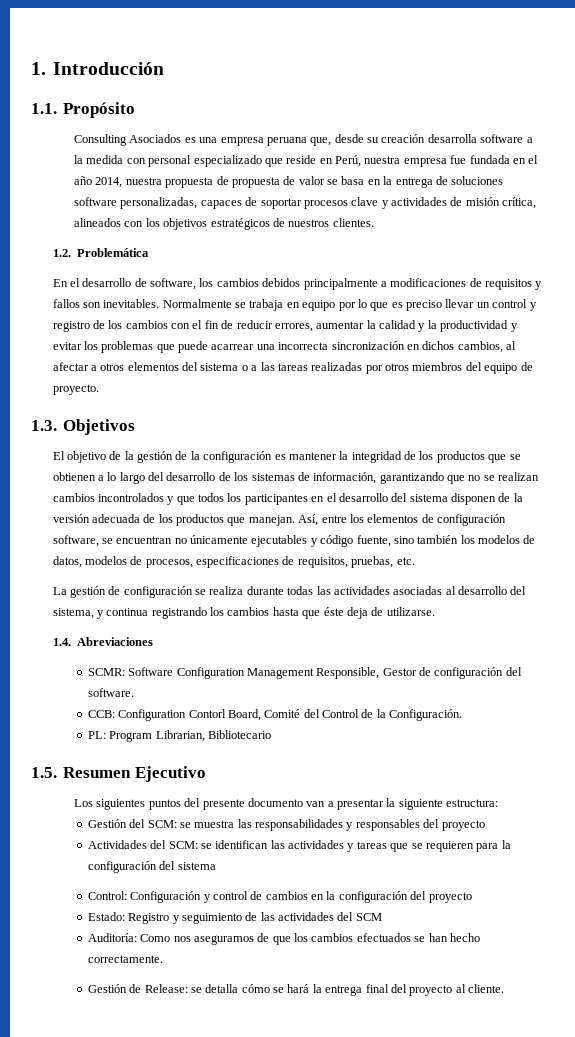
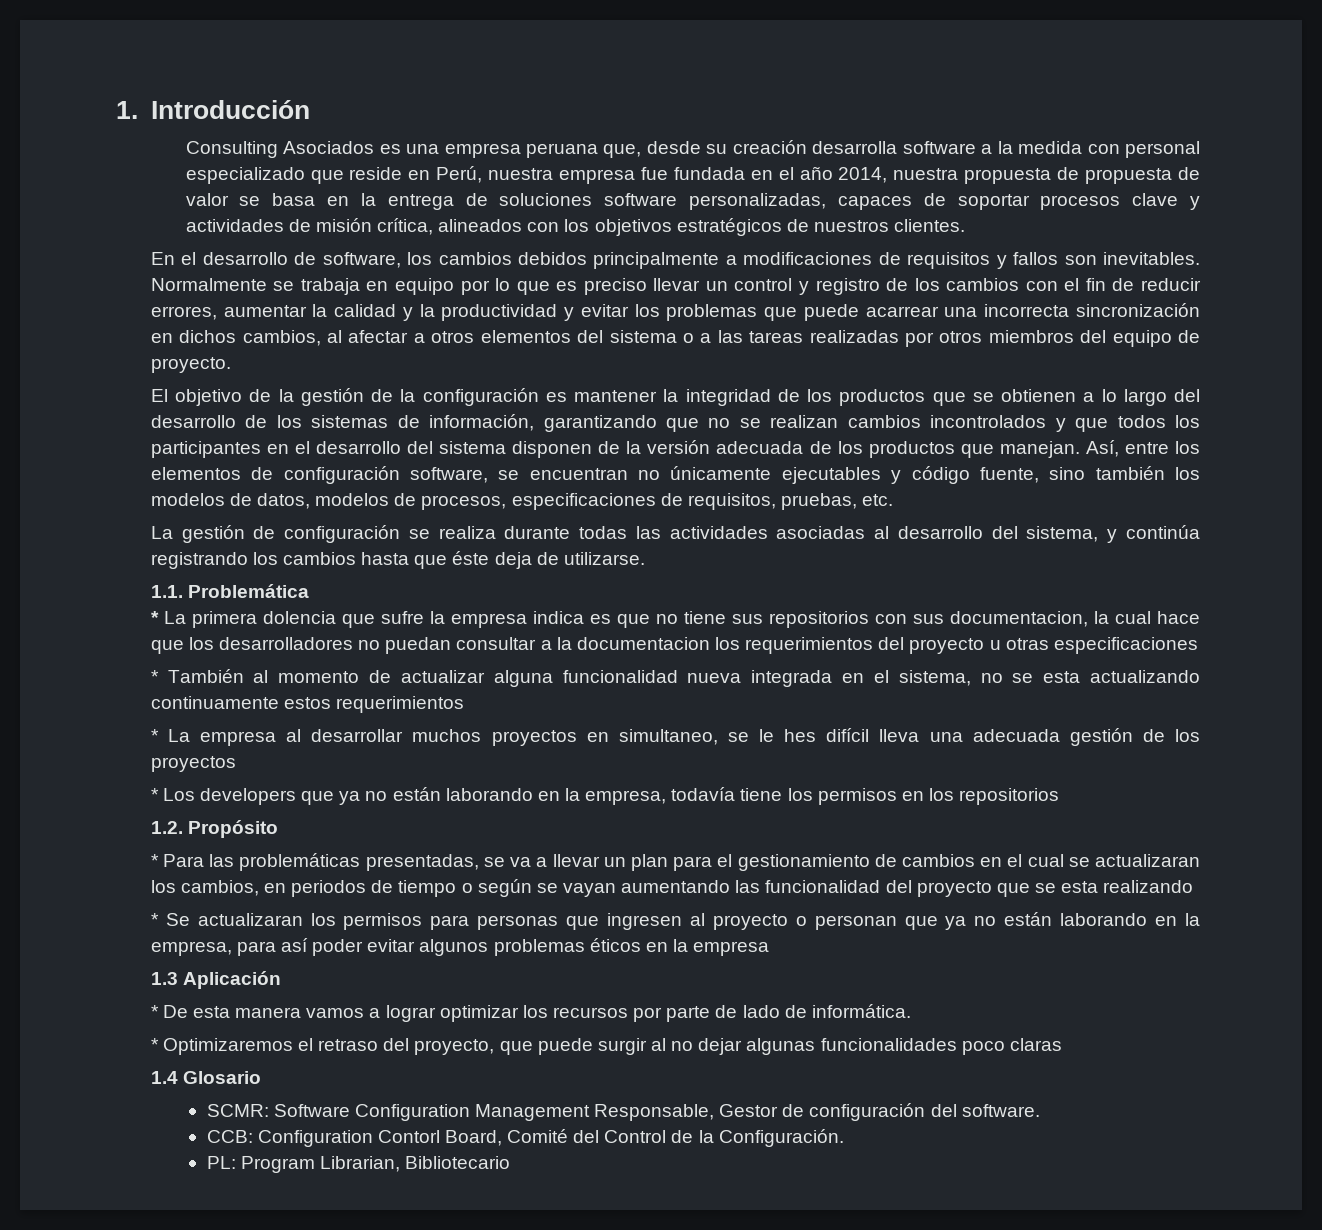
[31,102,136,118] // 1.1. Propósito -> (310, 109) none
[52,248,149,257] // 1.2. Problemática -> (966, 225) none
[31,419,136,435] // 1.3. Objetivos -> (231, 365) none
[106,608,149,616] continua -> [1126,525,1200,539] continúa
[52,637,153,646] 1.4. Abreviaciones -> [150,584,309,598] [150,611,1201,628] [150,637,1198,654] [150,669,1200,687] [150,696,465,713] [150,728,1200,746] [150,756,236,772] [150,787,1060,805] [150,820,278,838] [150,853,1200,871] [150,879,1194,897] [150,912,1200,930] [150,938,770,956] [150,971,281,989] [150,1004,911,1022] [150,1038,1062,1055] [150,1071,261,1084] 1.1. Problemática // * La primera dolencia que sufre la empresa indica es que no tiene sus repositorios con sus documentacion, la cual hace que los desarrolladores no puedan consultar a la documentacion los requerimientos del proyecto u otras especificaciones // * También al momento de actualizar alguna funcionalidad nueva integrada en el sistema, no se esta actualizando continuamente estos requerimientos // * La empresa al desarrollar muchos proyectos en simultaneo, se le hes difícil lleva una adecuada gestión de los proyectos // * Los developers que ya no están laborando en la empresa, todavía tiene los permisos en los repositorios // 1.2. Propósito // * Para las problemáticas presentadas, se va a llevar un plan para el gestionamiento de cambios en el cual se actualizaran los cambios, en periodos de tiempo o según se vayan aumentando las funcionalidad del proyecto que se esta realizando // * Se actualizaran los permisos para personas que ingresen al proyecto o personan que ya no están laborando en la empresa, para así poder evitar algunos problemas éticos en la empresa // 1.3 Aplicación // * De esta manera vamos a lograr optimizar los recursos por parte de lado de informática. // * Optimizaremos el retraso del proyecto, que puede surgir al no dejar algunas funcionalidades poco claras // 1.4 Glosario
[316,667,380,679] Responsible, -> [594,1104,715,1121] Responsable,
[31,766,206,782] [74,798,499,810] [87,819,485,831] [87,840,511,852] [87,861,216,873] [87,891,472,903] [87,912,382,924] [87,933,480,945] [87,955,163,963] [87,984,505,996] // 1.5. Resumen Ejecutivo // Los siguientes puntos del presente documento van a presentar la siguiente estructura: // Gestión del SCM: se muestra las responsabilidades y responsables del proyecto // Actividades del SCM: se identifican las actividades y tareas que se requieren para la configuración del sistema // Control: Configuración y control de cambios en la configuración del proyecto // Estado: Registro y seguimiento de las actividades del SCM // Auditoría: Como nos aseguramos de que los cambios efectuados se han hecho correctamente. // Gestión de Release: se detalla cómo se hará la entrega final del proyecto al cliente. -> (510, 1162) none

